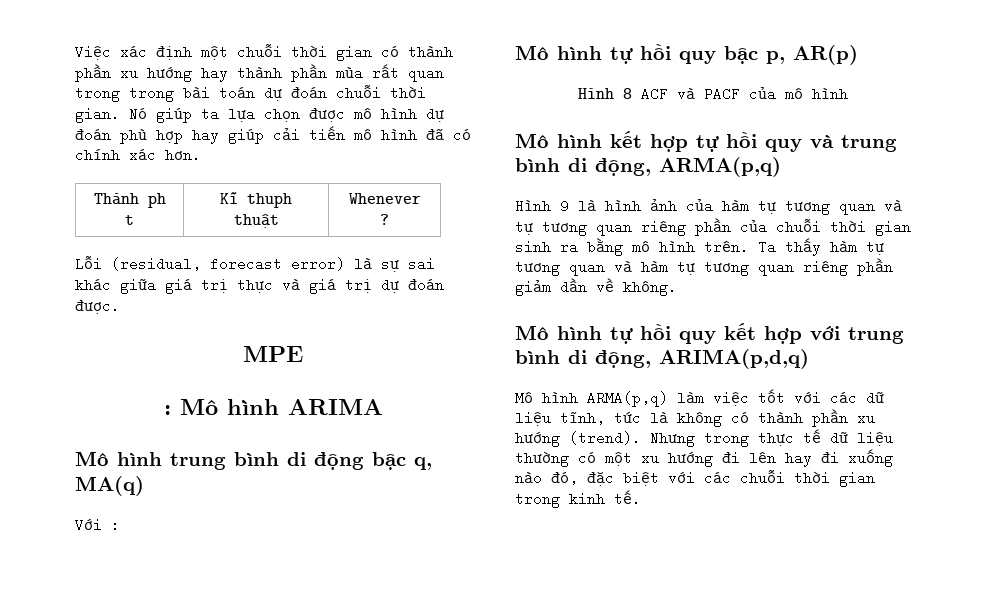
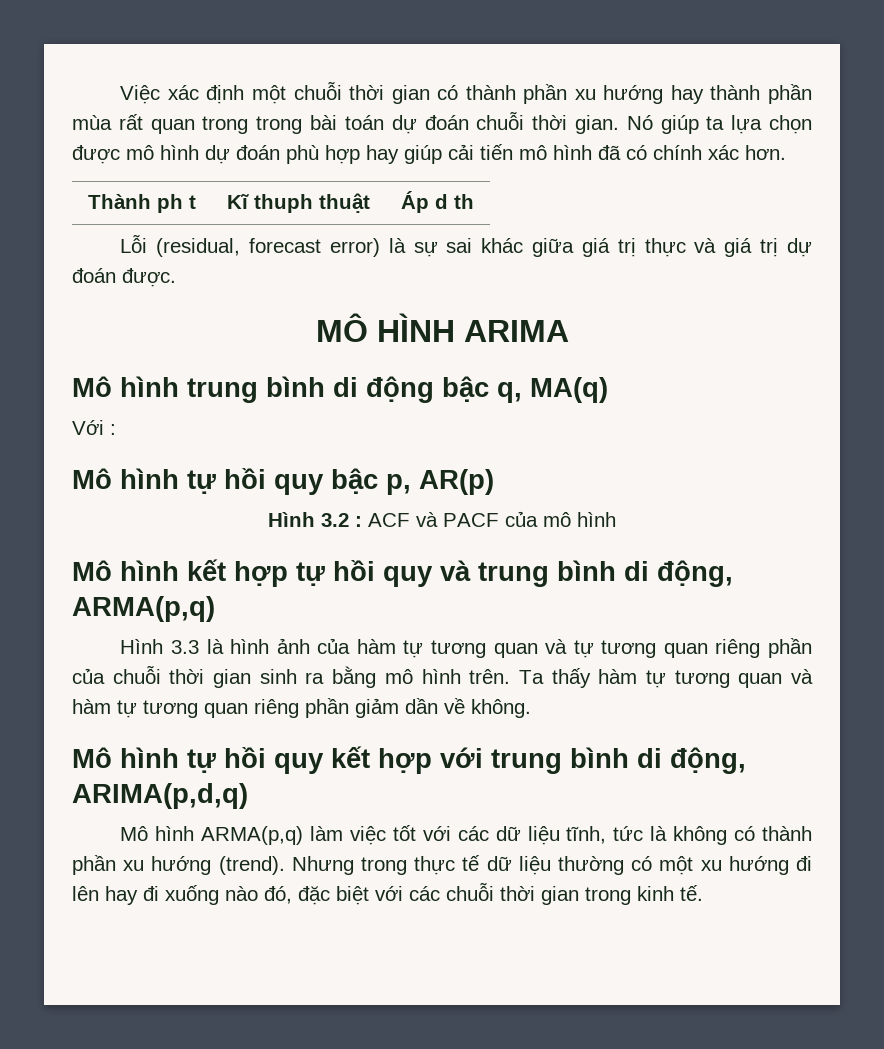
[348,193,421,204] [380,214,389,225] Whenever ? -> [400,191,474,213] Áp d th
[243,346,303,362] [163,399,279,415] MPE // : Mô hình -> [315,313,455,342] MÔ HÌNH
[623,88,632,99] 8 -> [321,513,362,527] 3.2 :
[560,199,569,213] 9 -> [170,640,199,654] 3.3

